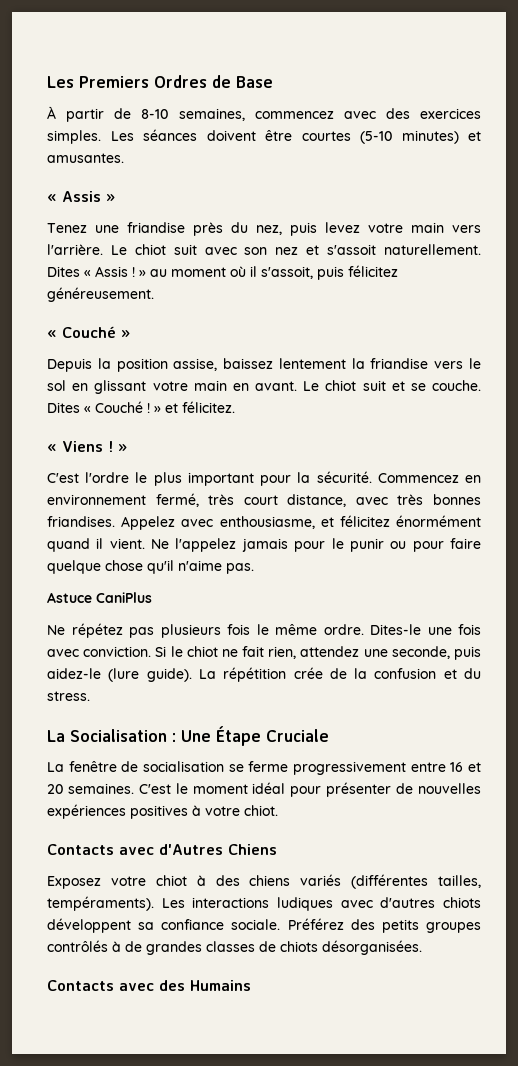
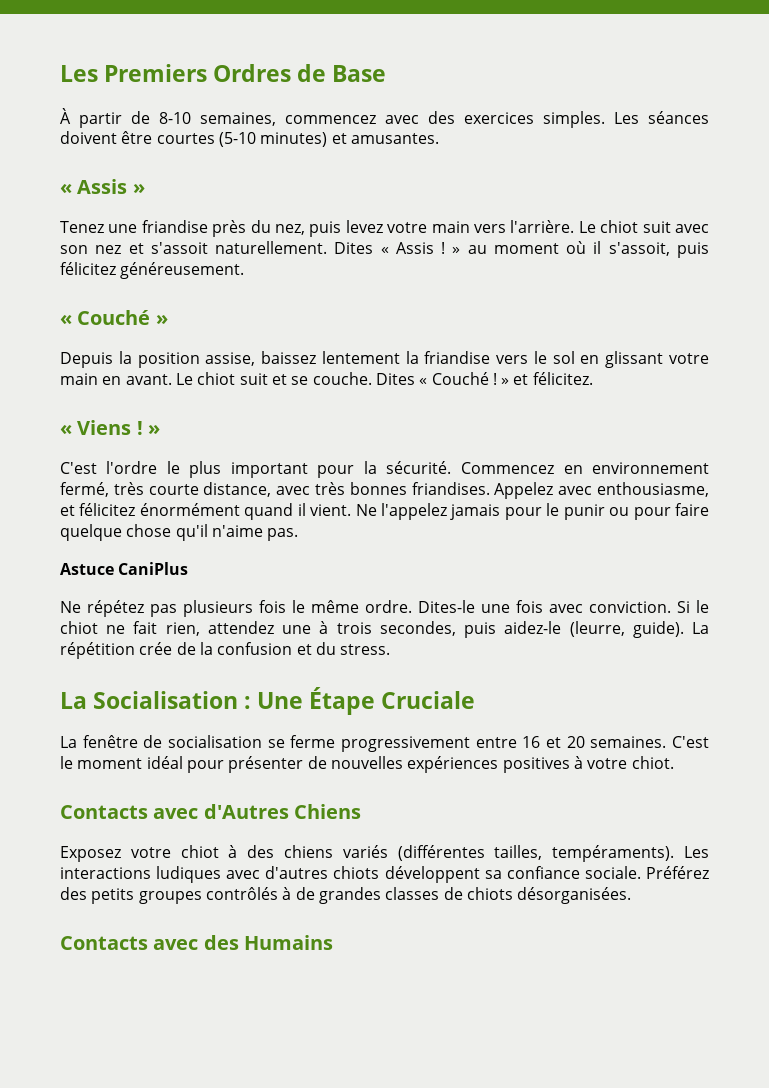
[243,495,278,505] court -> [148,484,199,495] courte
[391,646,450,659] seconde, -> [319,621,456,636] à trois secondes,
[108,668,140,682] (lure -> [569,621,625,637] (leurre,

